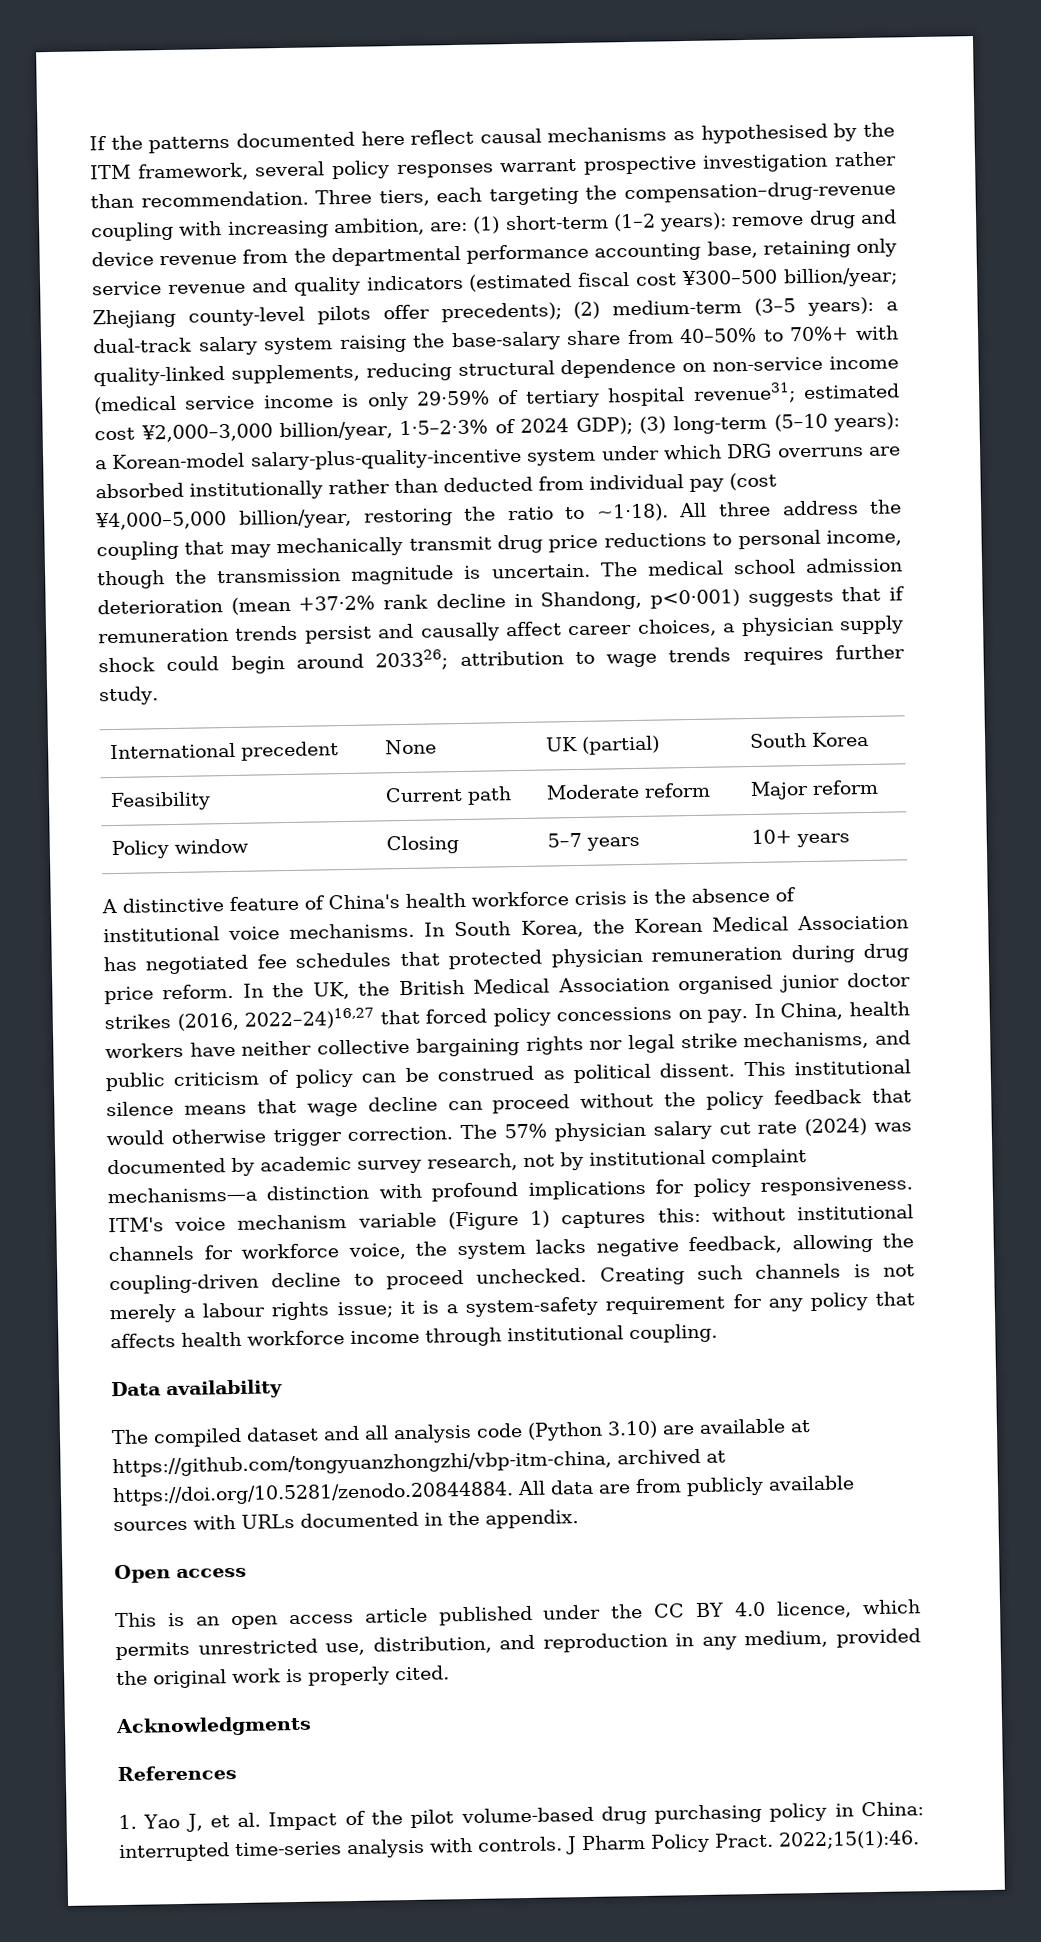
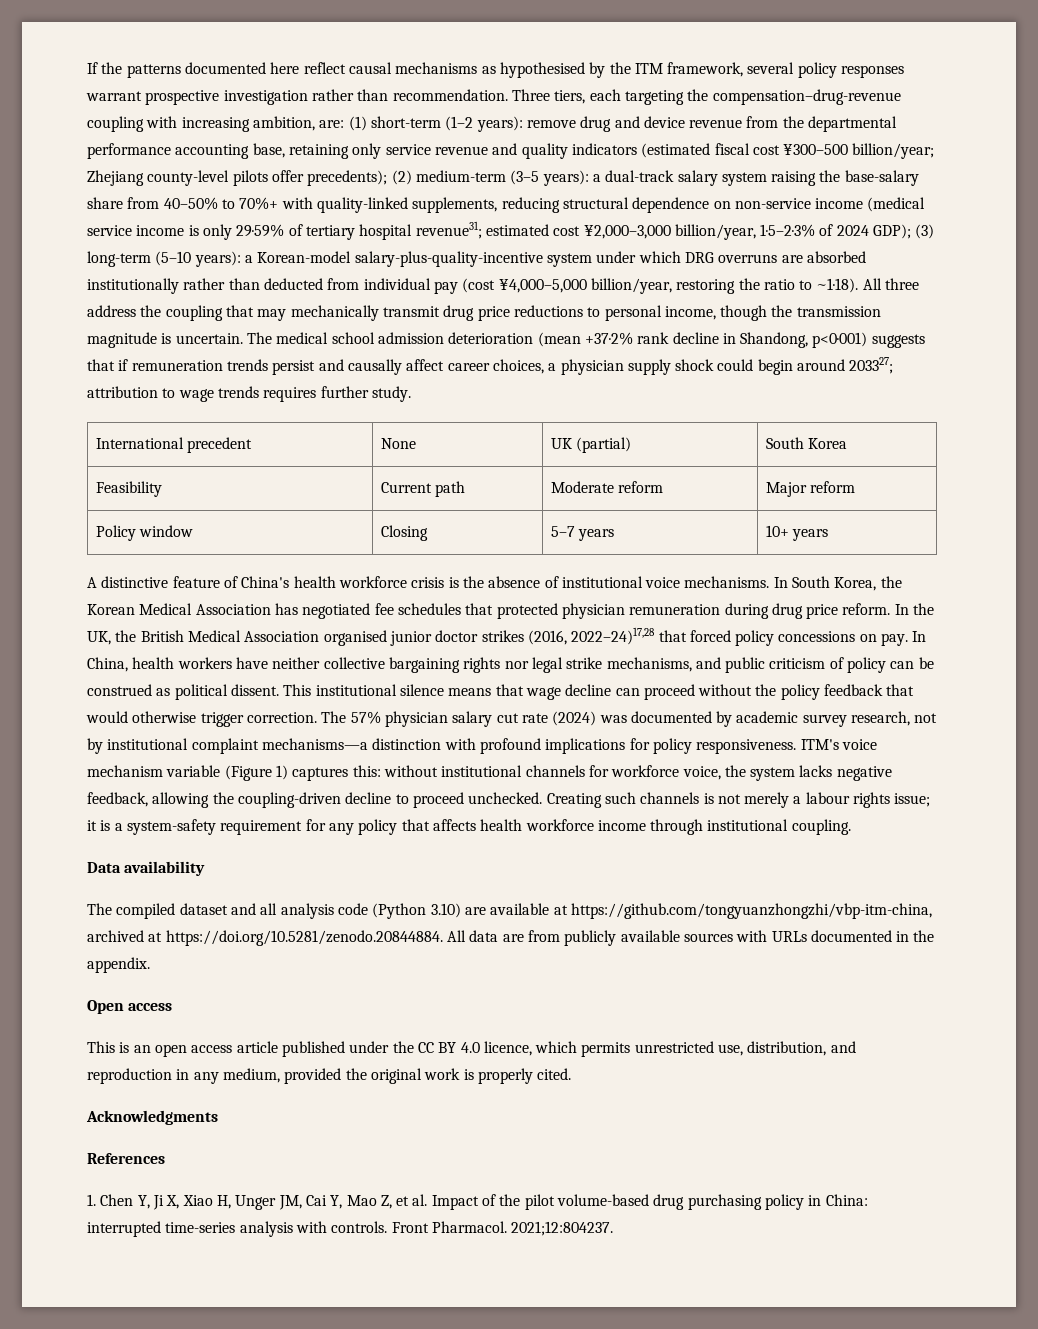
[375,649,449,671] 203326; -> [849,357,894,374] 203327;
[244,1007,375,1030] 2022–24)16,27 -> [571,627,656,645] 2022–24)17,28
[143,1813,203,1832] Yao J, -> [100,1194,392,1210] Chen Y, Ji X, Xiao H, Unger JM, Cai Y, Mao Z,
[565,1830,920,1855] J Pharm Policy Pract. 2022;15(1):46. -> [391,1221,614,1236] Front Pharmacol. 2021;12:804237.

